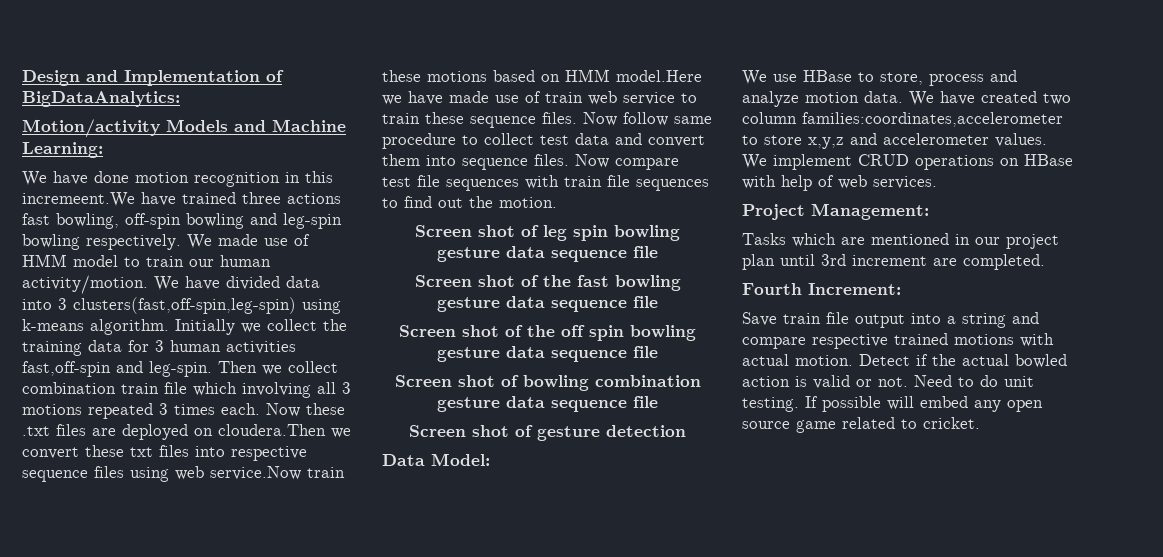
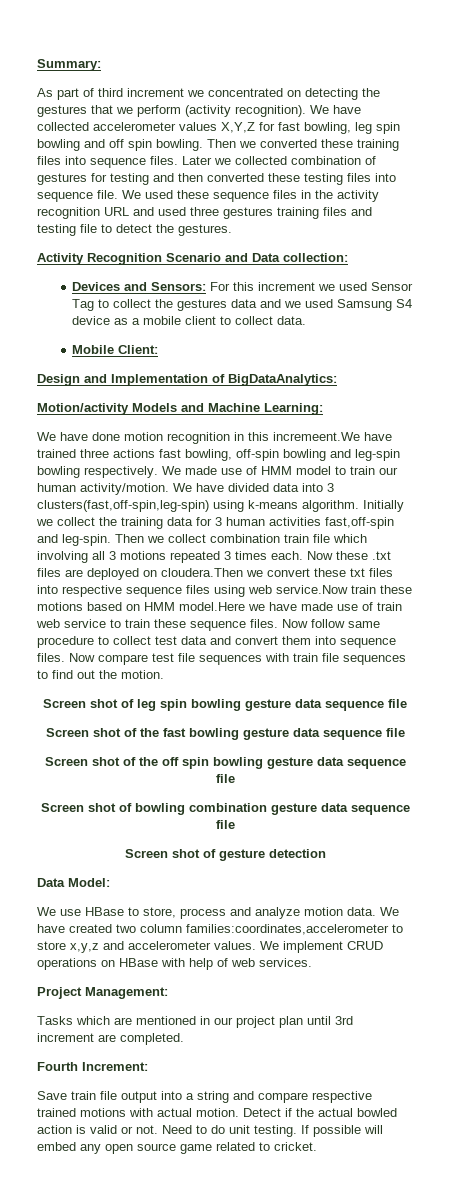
(22, 78) none -> [37,59,101,71] [37,88,380,100] [37,105,361,117] [37,122,400,134] [37,139,399,151] [37,156,376,168] [37,173,396,185] [37,190,379,202] [37,207,372,219] [37,224,232,236] [37,253,348,265] [72,282,414,291] [72,299,413,311] [72,316,307,325] [72,345,159,354] Summary: // As part of third increment we concentrated on detecting the gestures that we perform (activity recognition). We have collected accelerometer values X,Y,Z for fast bowling, leg spin bowling and off spin bowling. Then we converted these training files into sequence files. Later we collected combination of gestures for testing and then converted these testing files into sequence file. We used these sequence files in the activity recognition URL and used three gestures training files and testing file to detect the gestures. // Activity Recognition Scenario and Data collection: // Devices and Sensors: For this increment we used Sensor Tag to collect the gestures data and we used Samsung S4 device as a mobile client to collect data. // Mobile Client: //

